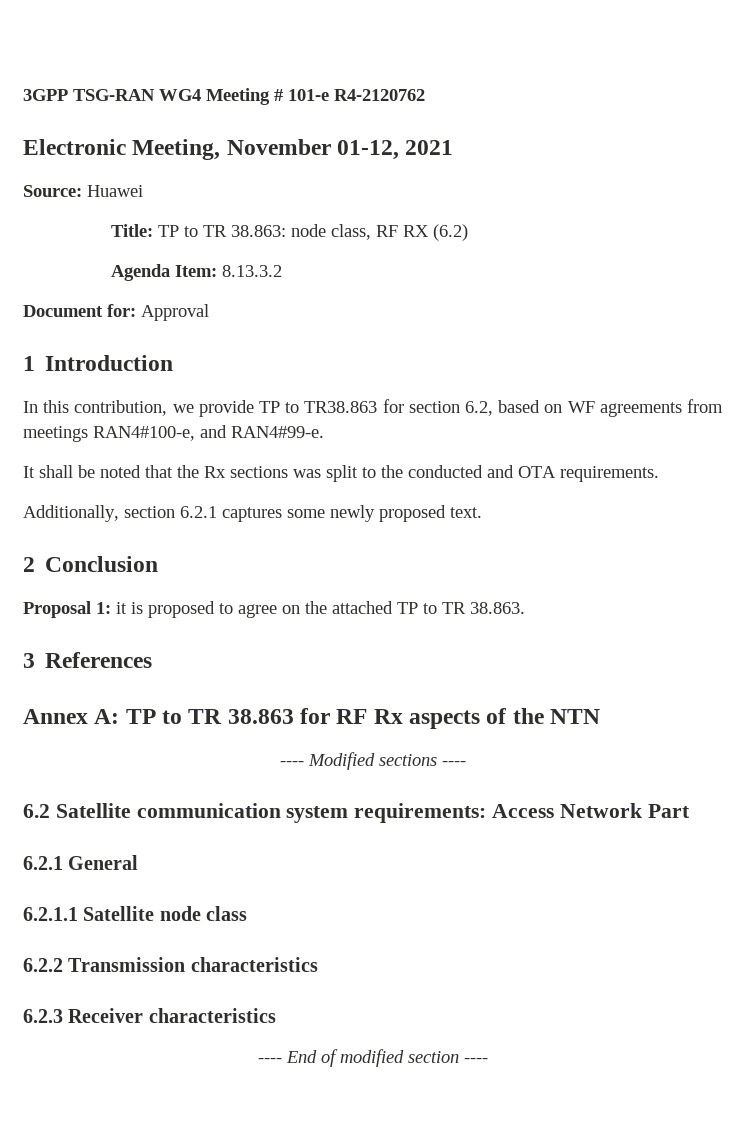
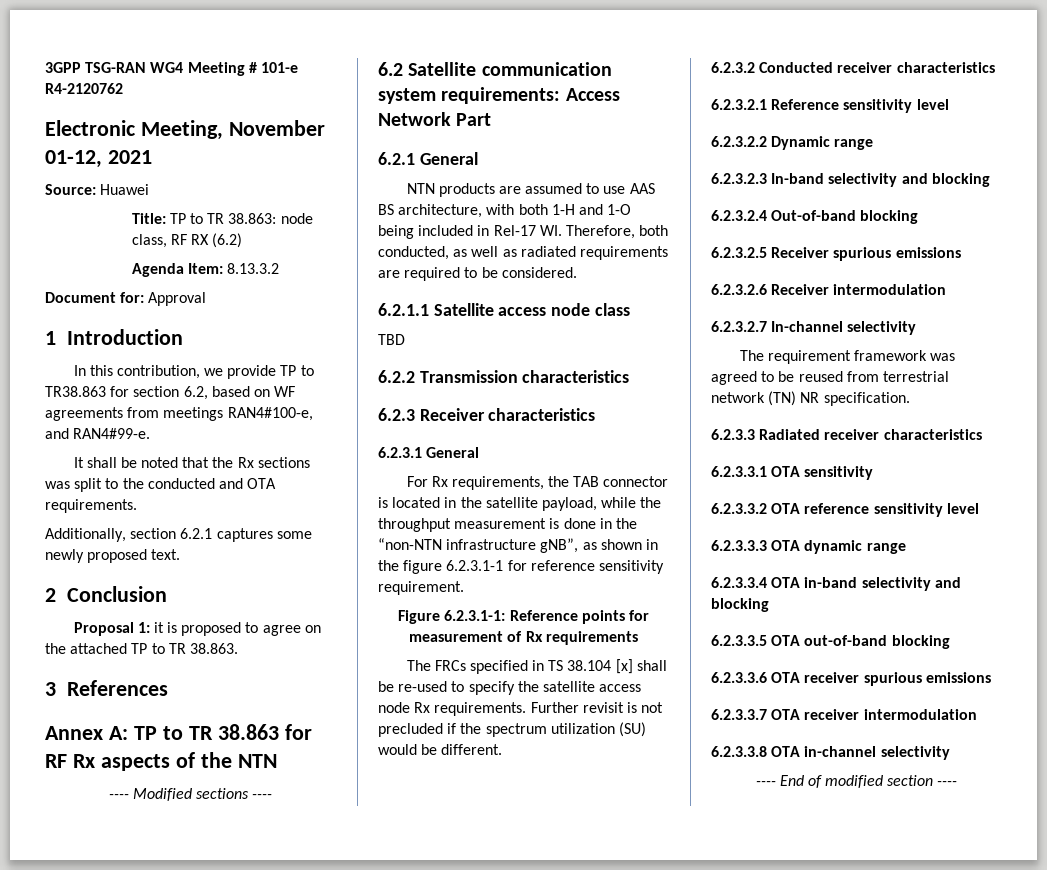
(139, 862) none -> [406,183,655,197] [378,204,632,218] [378,225,669,239] [378,246,668,260] [378,267,577,281] // NTN products are assumed to use AAS BS architecture, with both 1-H and 1-O being included in Rel-17 WI. Therefore, both conducted, as well as radiated requirements are required to be considered.
(155, 913) none -> [498,307,547,316] access
(248, 913) none -> [378,334,405,345] // TBD
(276, 1015) none -> [378,447,480,458] [406,476,669,490] [378,497,662,511] [378,518,637,532] [378,538,658,553] [378,560,664,574] [378,581,464,595] [398,610,649,624] [409,631,638,645] [406,659,667,674] [378,681,642,695] [378,702,664,716] [378,722,646,737] [378,744,503,755] [711,62,995,73] [711,99,949,113] [711,136,874,150] [711,173,990,187] [711,210,919,224] [711,247,961,261] [711,284,947,295] [711,321,917,335] [739,350,956,364] [711,371,949,385] [711,391,910,406] [711,429,982,440] [711,466,874,480] [711,503,979,517] [711,540,906,554] [711,577,961,591] [711,598,769,612] [711,635,950,649] [711,672,991,686] [711,709,977,720] [711,746,950,760] // 6.2.3.1 General // For Rx requirements, the TAB connector is located in the satellite payload, while the throughput measurement is done in the “non-NTN infrastructure gNB”, as shown in the figure 6.2.3.1-1 for reference sensitivity requirement. // Figure 6.2.3.1-1: Reference points for measurement of Rx requirements // The FRCs specified in TS 38.104 [x] shall be re-used to specify the satellite access node Rx requirements. Further revisit is not precluded if the spectrum utilization (SU) would be different. // 6.2.3.2 Conducted receiver characteristics // 6.2.3.2.1 Reference sensitivity level // 6.2.3.2.2 Dynamic range // 6.2.3.2.3 In-band selectivity and blocking // 6.2.3.2.4 Out-of-band blocking // 6.2.3.2.5 Receiver spurious emissions // 6.2.3.2.6 Receiver intermodulation // 6.2.3.2.7 In-channel selectivity // The requirement framework was agreed to be reused from terrestrial network (TN) NR specification. // 6.2.3.3 Radiated receiver characteristics // 6.2.3.3.1 OTA sensitivity // 6.2.3.3.2 OTA reference sensitivity level // 6.2.3.3.3 OTA dynamic range // 6.2.3.3.4 OTA in-band selectivity and blocking // 6.2.3.3.5 OTA out-of-band blocking // 6.2.3.3.6 OTA receiver spurious emissions // 6.2.3.3.7 OTA receiver intermodulation // 6.2.3.3.8 OTA in-channel selectivity

